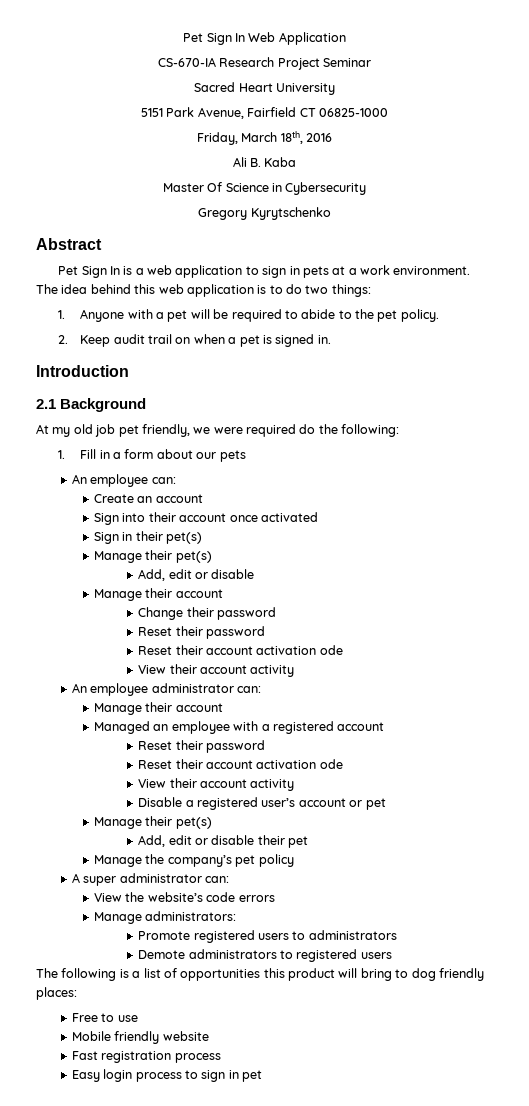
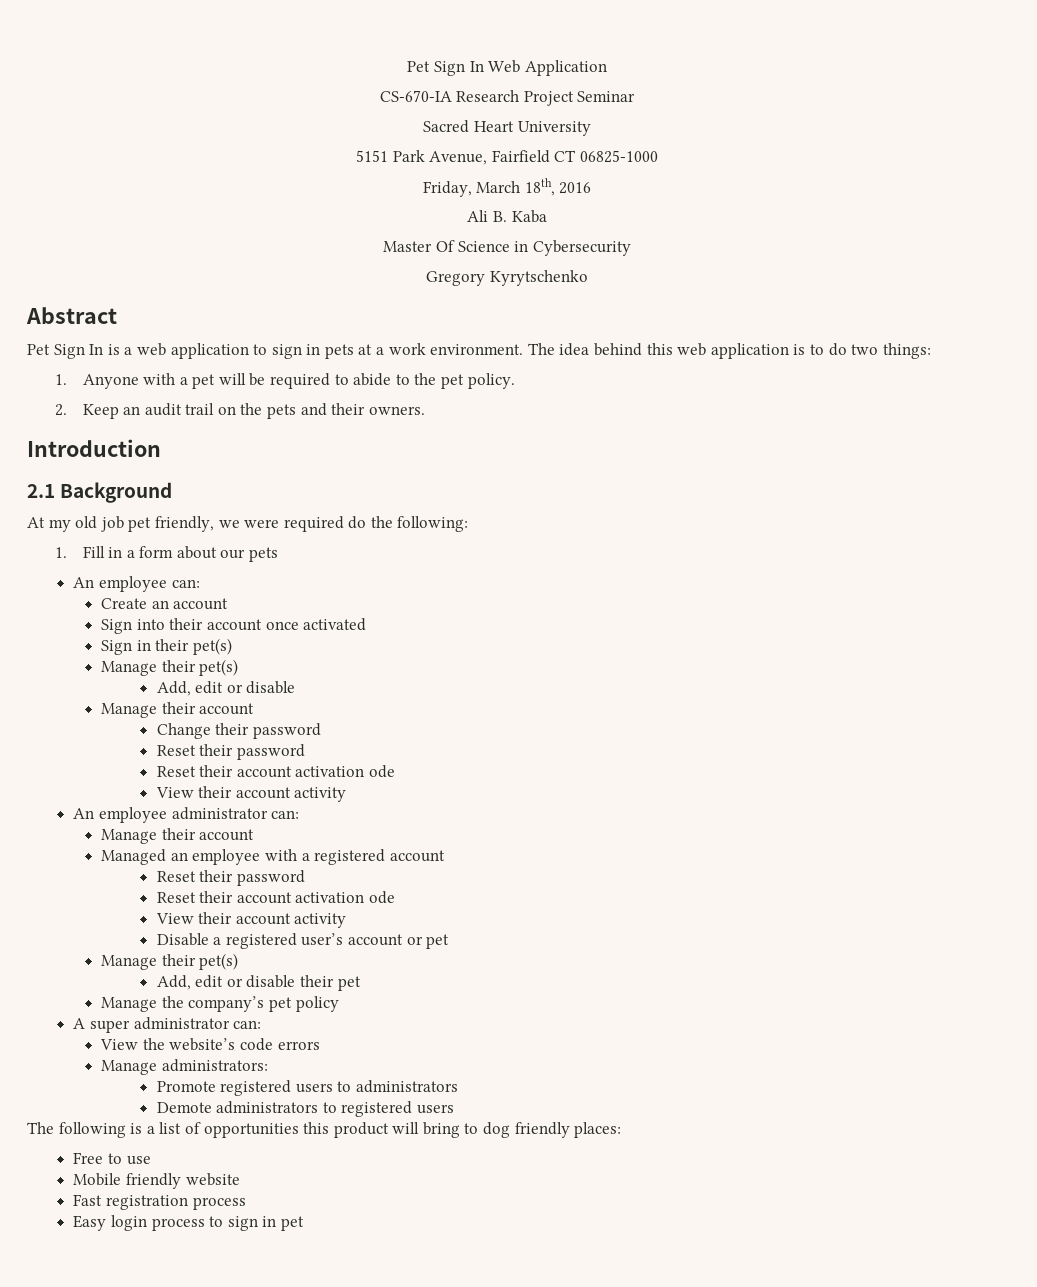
(111, 341) none -> [123,406,141,415] an
[193,334,331,347] when a pet is signed in. -> [240,403,425,419] the pets and their owners.

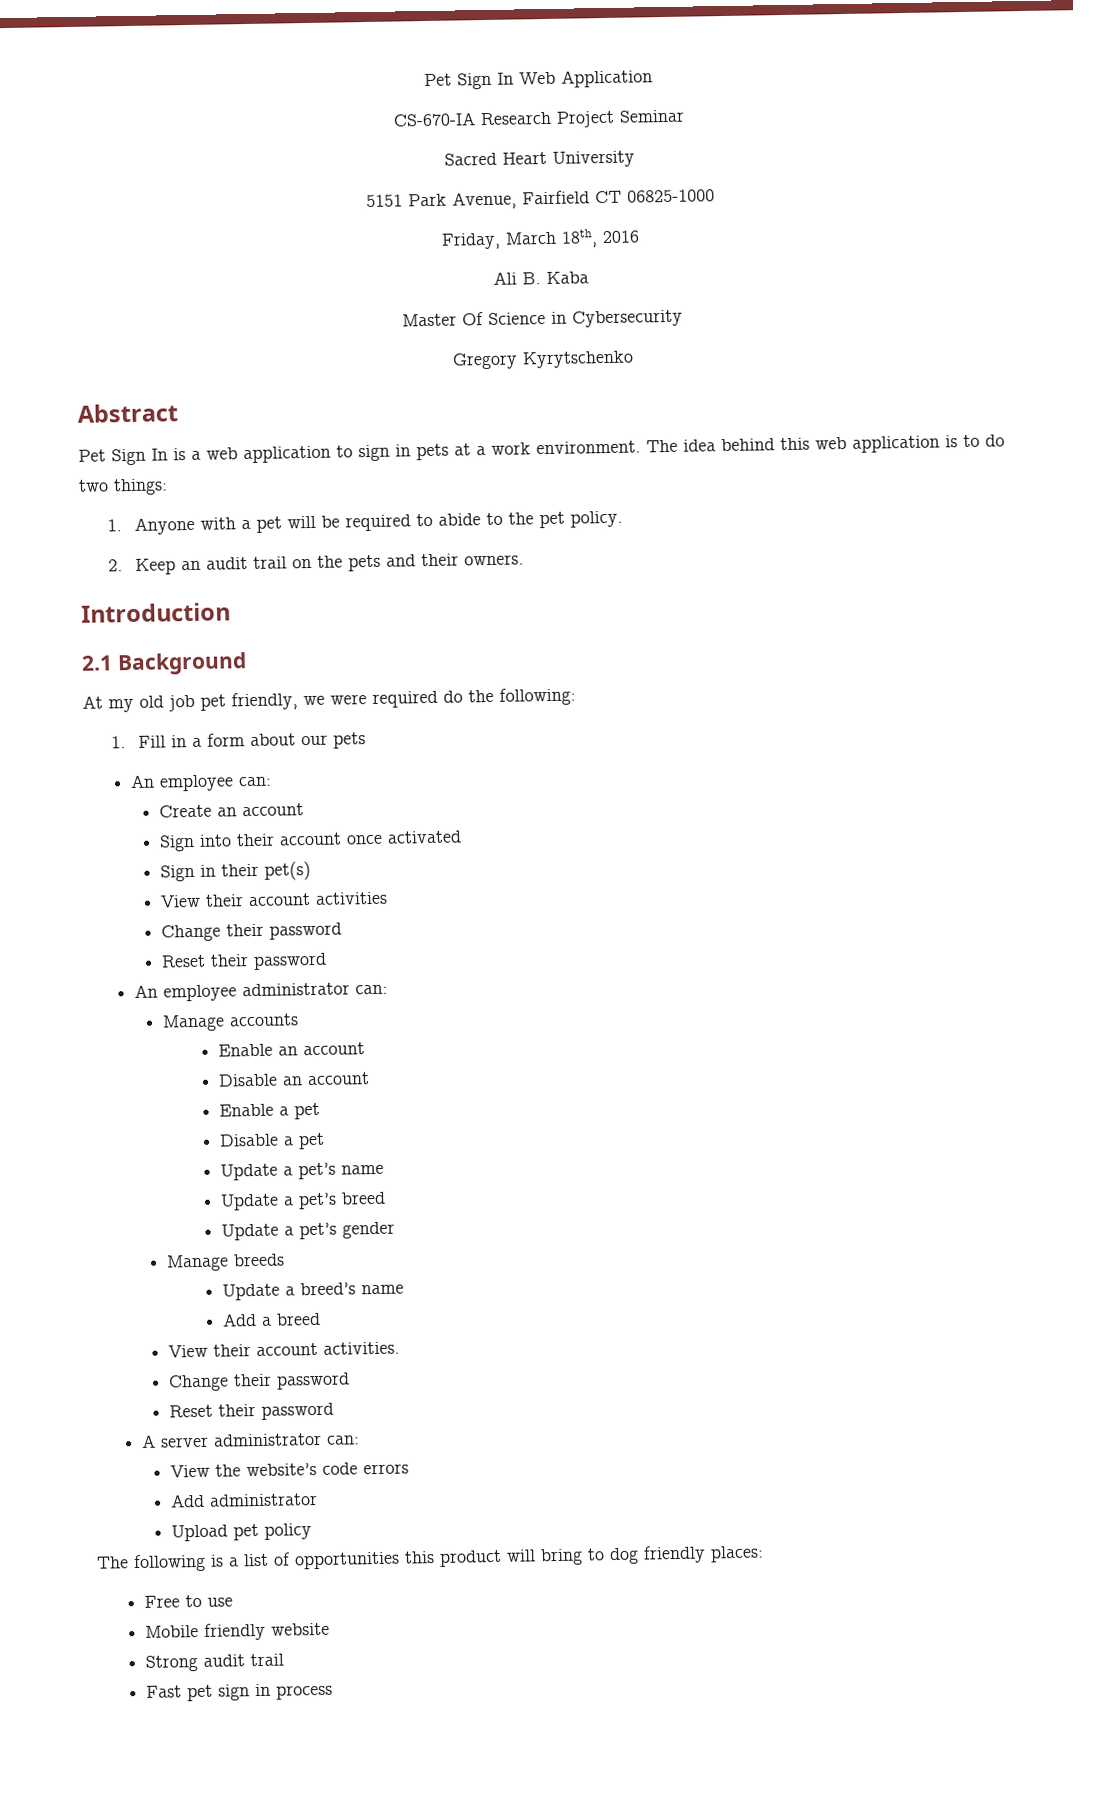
[101,659,239,676] [156,681,296,696] [101,702,255,718] [156,723,321,739] [156,744,305,760] [156,765,396,778] [155,786,347,802] Manage their pet(s) // Add, edit or disable // Manage their account // Change their password // Reset their password // Reset their account activation ode // View their account activity -> [159,891,388,908] [160,922,342,942] [160,952,327,971] View their account activities // Change their password // Reset their password
[161,828,255,841] [101,849,445,865] [156,870,305,886] [156,891,396,904] [155,912,347,928] [156,933,450,949] [101,953,239,970] [156,975,361,991] [101,996,339,1012] their account // Managed an employee with a registered account // Reset their password // Reset their account activation ode // View their account activity // Disable a registered user’s account or pet // Manage their pet(s) // Add, edit or disable their pet // Manage the company’s pet policy -> [228,1013,299,1027] [217,1042,365,1057] [217,1072,370,1087] [218,1102,320,1120] [218,1132,325,1150] [219,1162,384,1181] [219,1191,386,1211] [220,1221,395,1241] [165,1253,285,1272] [221,1282,404,1301] [221,1312,321,1327] [167,1341,400,1358] [167,1372,350,1392] [168,1402,334,1420] accounts // Enable an account // Disable an account // Enable a pet // Disable a pet // Update a pet’s name // Update a pet’s breed // Update a pet’s gender // Manage breeds // Update a breed’s name // Add a breed // View their account activities. // Change their password // Reset their password
[90,1020,131,1033] super -> [159,1436,209,1448] server
[101,1059,268,1075] [156,1080,459,1096] [156,1101,455,1117] Manage administrators: // Promote registered users to administrators // Demote administrators to registered users -> [169,1493,318,1508] [170,1523,312,1542] Add administrator // Upload pet policy
[73,1194,246,1210] [73,1215,304,1231] Fast registration process // Easy login process to sign in pet -> [144,1653,284,1672] [145,1683,333,1702] Strong audit trail // Fast pet sign in process

